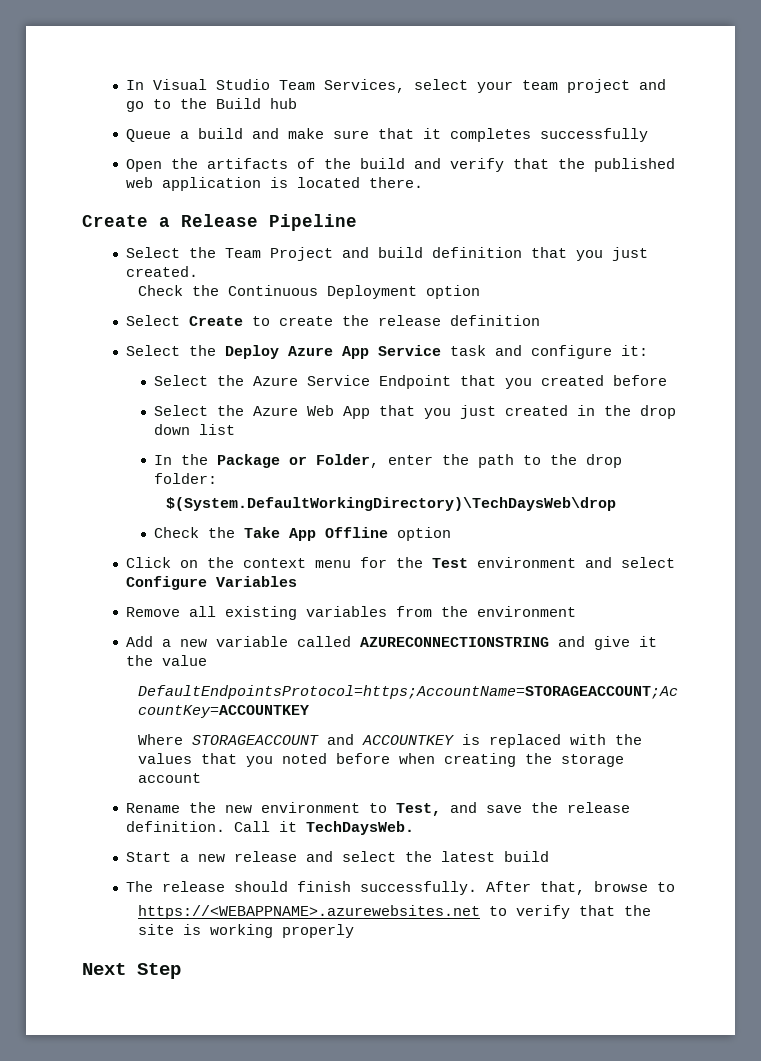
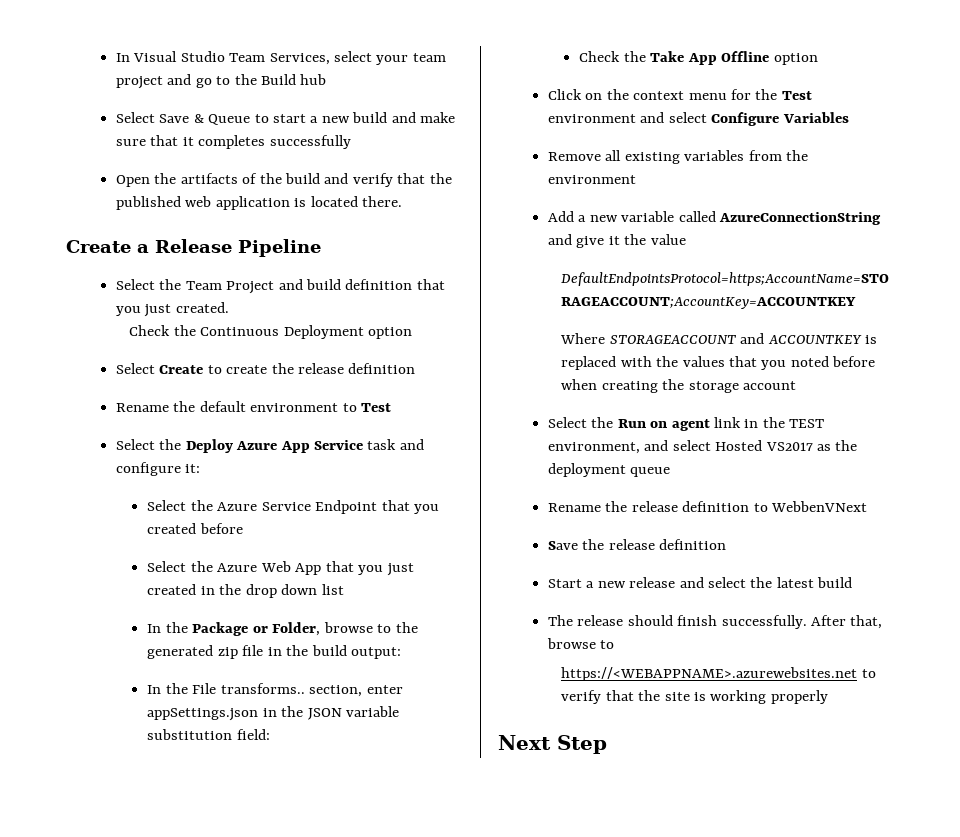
[126,129,190,142] Queue a -> [115,112,350,125] Select Save & Queue to start a new
(541, 320) none -> [115,401,392,412] // Rename the default environment to Test
[388,454,623,468] [154,473,218,484] [165,497,616,511] enter the path to the drop folder: // $(System.DefaultWorkingDirectory)\TechDaysWeb\drop -> [323,622,418,633] [147,645,402,659] [147,683,403,697] [147,706,400,721] [147,729,270,740] browse to the generated zip file in the build output: // In the File transforms.. section, enter appSettings.json in the JSON variable substitution field:
[360,637,550,647] AZURECONNECTIONSTRING -> [719,212,882,225] AzureConnectionString
[126,802,631,816] [126,821,415,835] Rename the new environment to Test, and save the release definition. Call it TechDaysWeb. -> [547,417,825,431] [547,440,858,454] [547,463,671,477] [547,501,868,512] [547,539,727,550] Select the Run on agent link in the TEST environment, and select Hosted VS2017 as the deployment queue // Rename the release definition to WebbenVNext // Save the release definition

